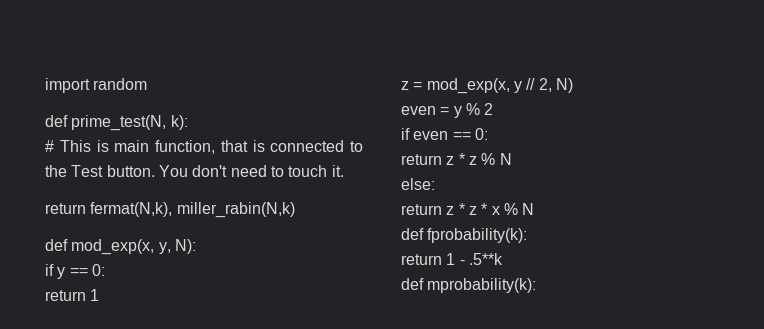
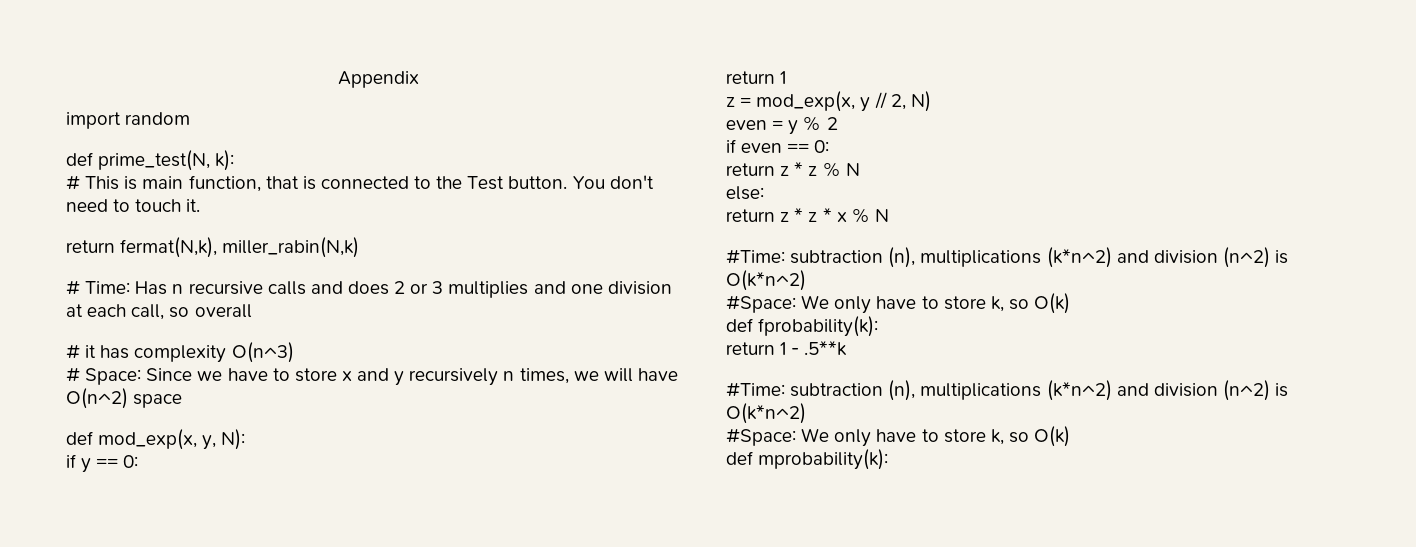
(45, 85) none -> [337,71,419,88] Appendix //
(295, 210) none -> [66,280,672,298] [66,304,252,320] [66,342,294,363] [66,367,678,386] [66,388,183,409] // # Time: Has n recursive calls and does 2 or 3 multiplies and one division at each call, so overall // # it has complexity O(n^3) // # Space: Since we have to store x and y recursively n times, we will have O(n^2) space
(535, 209) none -> [726,247,1289,268] [726,270,806,291] [726,293,1071,314] // #Time: subtraction (n), multiplications (k*n^2) and division (n^2) is O(k*n^2) // #Space: We only have to store k, so O(k)
(503, 259) none -> [726,380,1289,401] [726,403,806,424] [726,426,1071,447] // #Time: subtraction (n), multiplications (k*n^2) and division (n^2) is O(k*n^2) // #Space: We only have to store k, so O(k)

